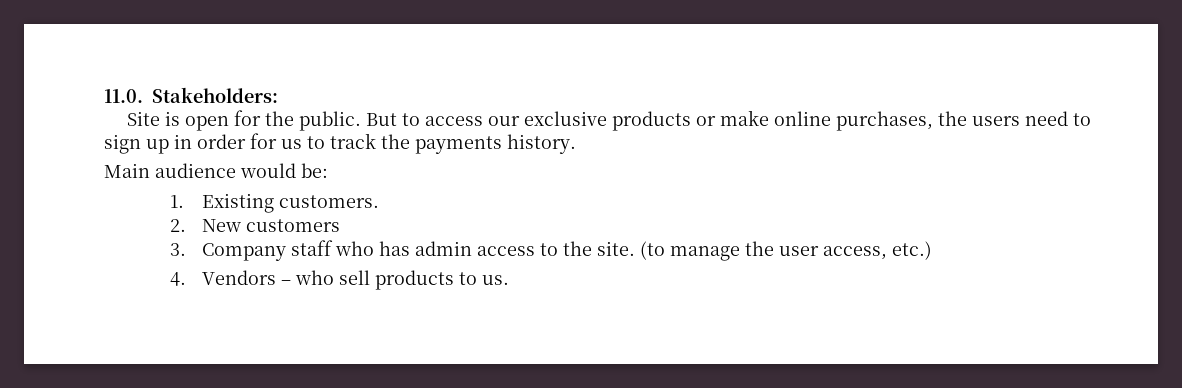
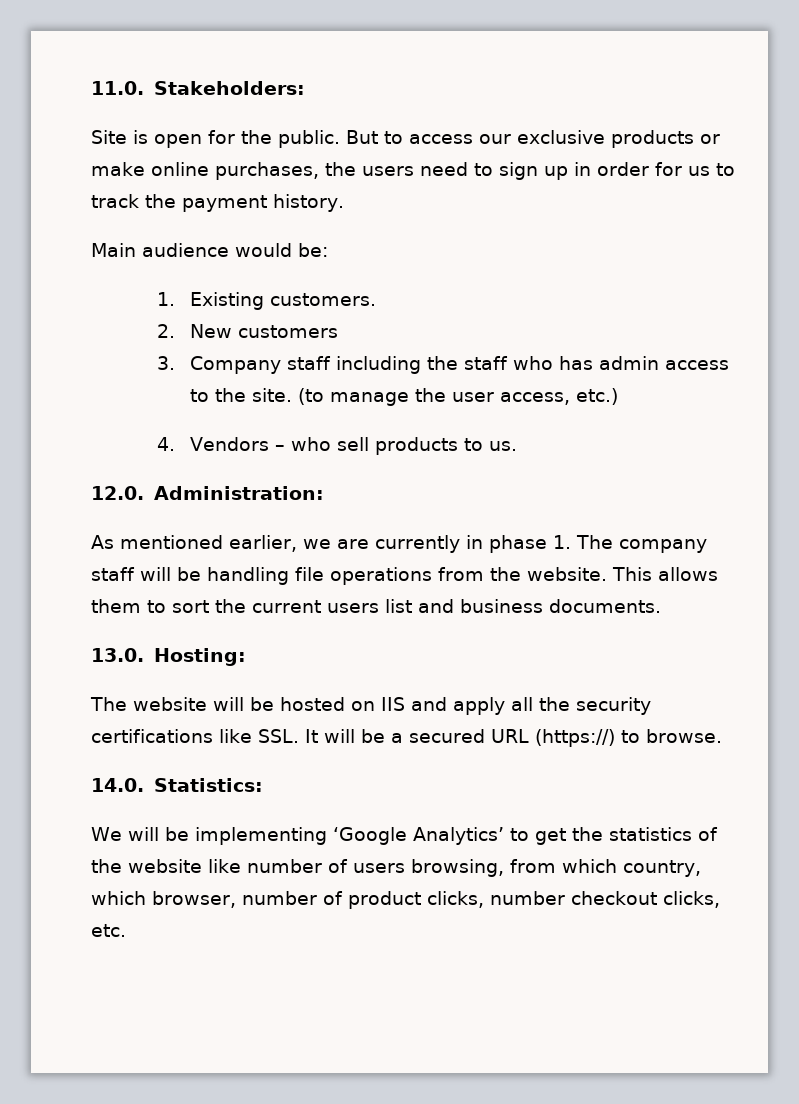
[415,136,502,154] payments -> [182,195,267,212] payment
(334, 248) none -> [336,356,509,374] including the staff
(510, 280) none -> [91,486,324,500] [91,535,707,553] [91,567,718,585] [91,599,661,613] [91,648,246,666] [90,697,651,715] [91,729,722,747] [91,778,263,792] [91,827,718,845] [91,859,701,877] [91,891,720,909] [91,924,126,937] // 12.0. Administration: // As mentioned earlier, we are currently in phase 1. The company staff will be handling file operations from the website. This allows them to sort the current users list and business documents. // 13.0. Hosting: // The website will be hosted on IIS and apply all the security certifications like SSL. It will be a secured URL (https://) to browse. // 14.0. Statistics: // We will be implementing ‘Google Analytics’ to get the statistics of the website like number of users browsing, from which country, which browser, number of product clicks, number checkout clicks, etc.

